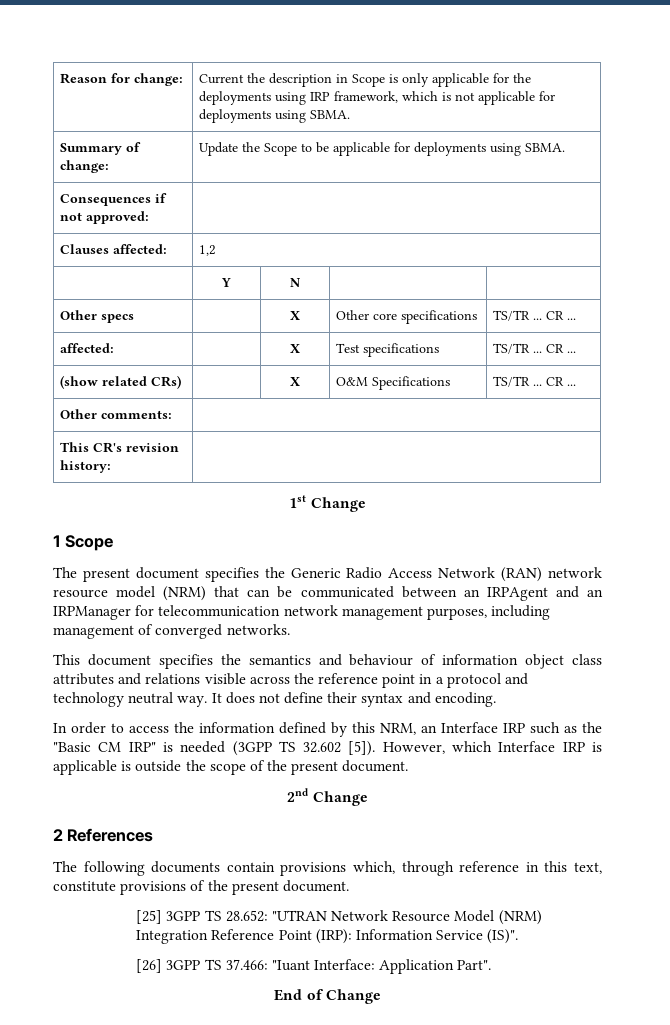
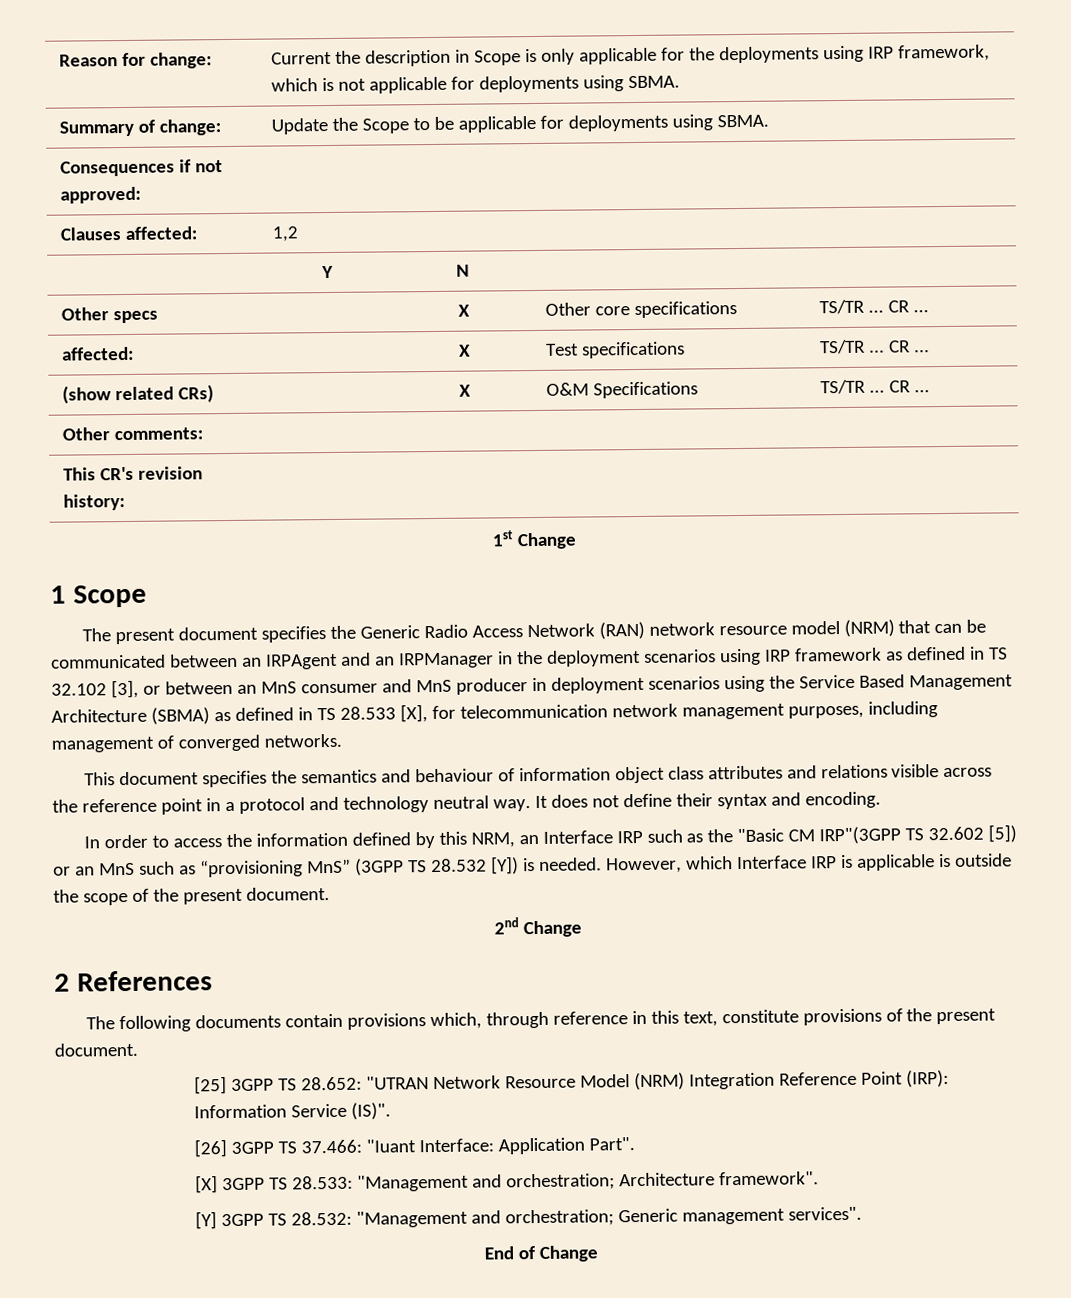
(131, 613) none -> [497,646,1008,667] [51,674,1013,699] [51,704,428,725] in the deployment scenarios using IRP framework as defined in TS 32.102 [3], or between an MnS consumer and MnS producer in deployment scenarios using the Service Based Management Architecture (SBMA) as defined in TS 28.533 [X],
[128,741,376,756] IRP" is needed (3GPP TS 32.602 [5]). -> [819,824,1018,845] [53,856,602,878] IRP"(3GPP TS 32.602 [5]) or an MnS such as “provisioning MnS” (3GPP TS 28.532 [Y]) is needed.
(492, 965) none -> [195,1171,820,1194] [195,1206,863,1230] // [X] 3GPP TS 28.533: "Management and orchestration; Architecture framework". // [Y] 3GPP TS 28.532: "Management and orchestration; Generic management services".

